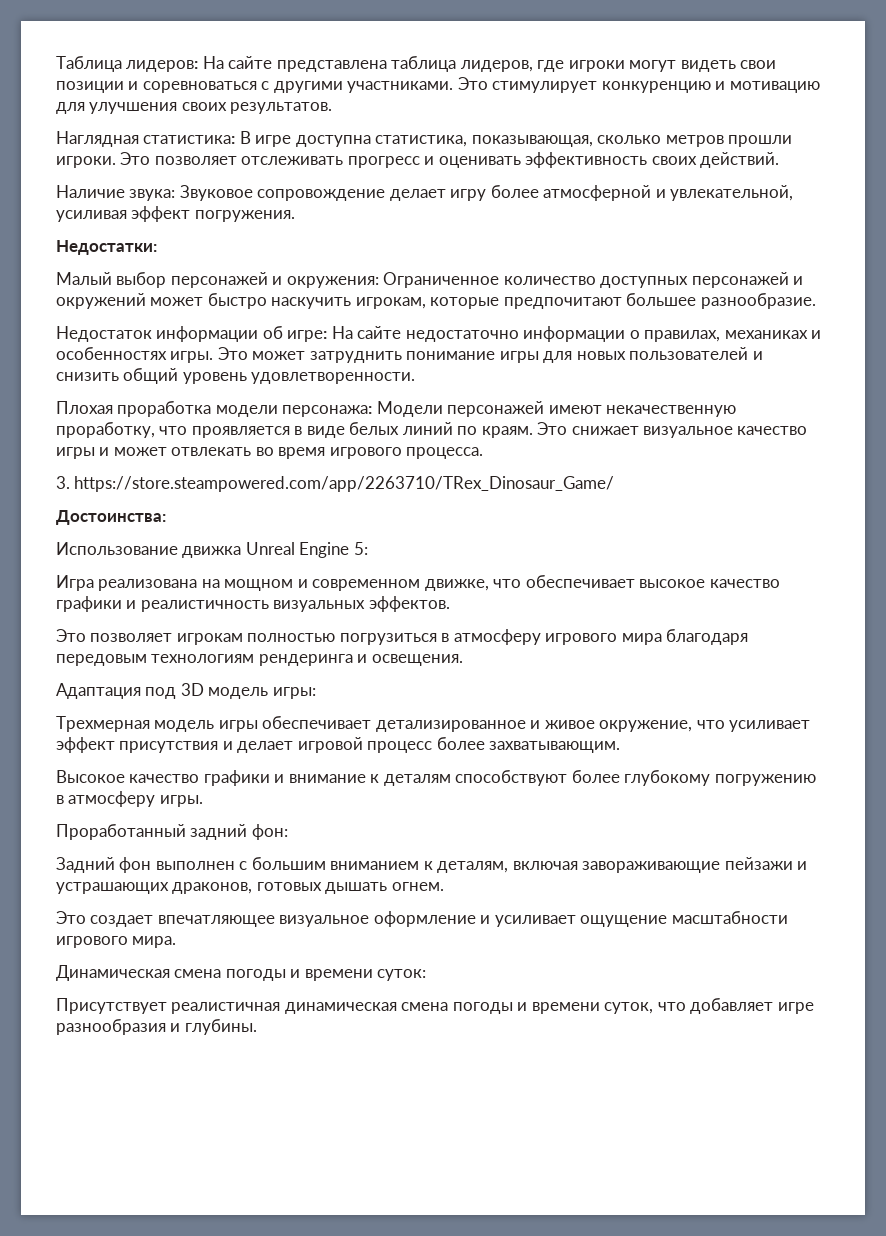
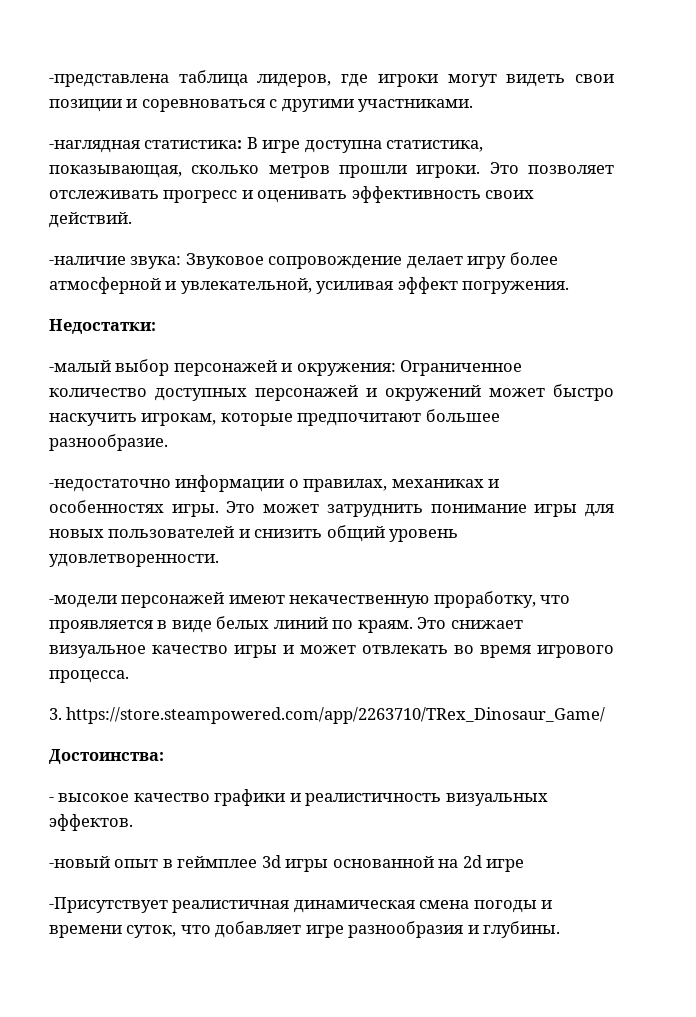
[56,56,387,72] Таблица лидеров: На сайте представлена -> [49,74,169,87] -представлена
[457,77,820,93] [56,102,333,114] [56,131,139,147] Это стимулирует конкуренцию и мотивацию для улучшения своих результатов. // Наглядная -> [49,140,140,153] // -наглядная
[56,185,125,198] Наличие -> [49,256,126,265] -наличие
[56,272,112,285] Малый -> [49,360,111,372] -малый
[56,326,519,342] Недостаток информации об игре: На сайте недостаточно -> [49,479,171,492] -недостаточно
[56,401,443,417] Плохая проработка модели персонажа: Модели -> [49,595,117,608] -модели
[56,542,368,558] [56,575,635,591] Использование движка Unreal Engine 5: // Игра реализована на мощном и современном движке, что обеспечивает -> [49,797,54,802] -
[56,629,749,645] [56,654,463,666] [56,683,316,699] [56,716,811,732] [56,737,621,753] [56,770,816,786] [56,791,203,807] [56,824,288,840] [56,857,808,873] [56,882,444,894] [56,911,788,927] [56,936,177,948] [56,965,427,981] [56,998,167,1014] Это позволяет игрокам полностью погрузиться в атмосферу игрового мира благодаря передовым технологиям рендеринга и освещения. // Адаптация под 3D модель игры: // Трехмерная модель игры обеспечивает детализированное и живое окружение, что усиливает эффект присутствия и делает игровой процесс более захватывающим. // Высокое качество графики и внимание к деталям способствуют более глубокому погружению в атмосферу игры. // Проработанный задний фон: // Задний фон выполнен с большим вниманием к деталям, включая завораживающие пейзажи и устрашающих драконов, готовых дышать огнем. // Это создает впечатляющее визуальное оформление и усиливает ощущение масштабности игрового мира. // Динамическая смена погоды и времени суток: // Присутствует -> [49,855,525,872] [49,897,168,913] -новый опыт в геймплее 3d игры основанной на 2d игре // -Присутствует

